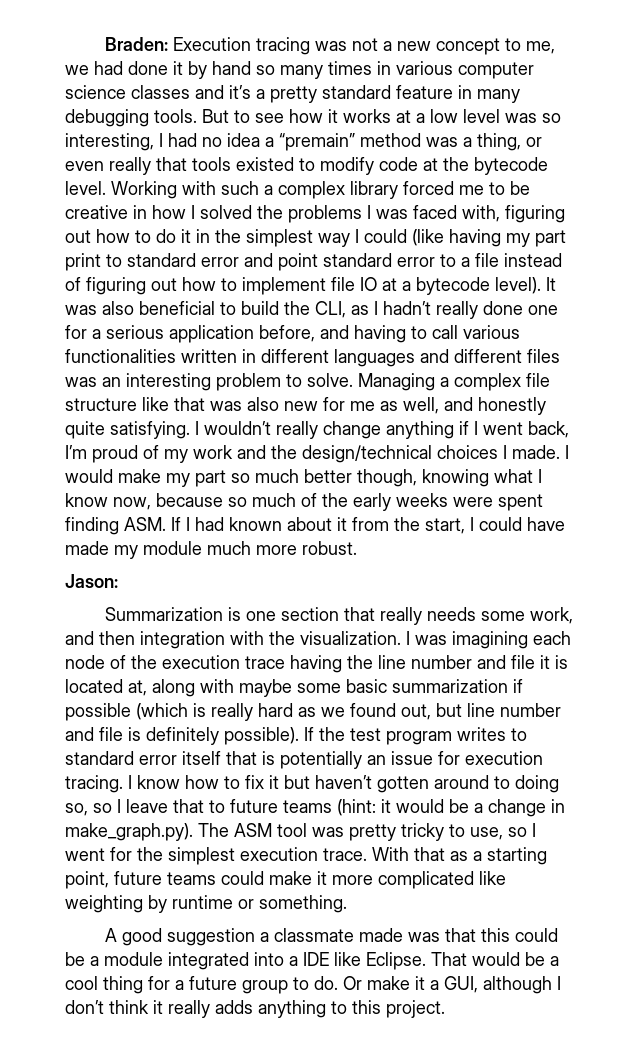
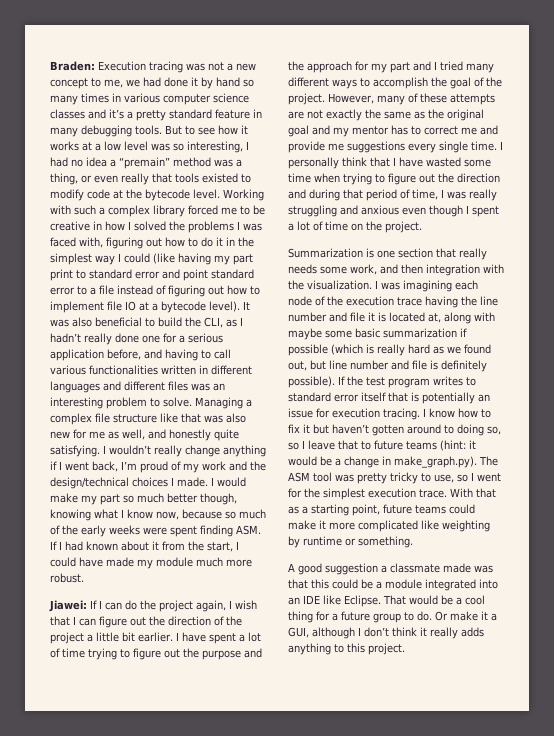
[65,574,118,588] Jason: -> [49,600,257,612] [50,616,242,628] [50,632,261,644] [50,648,262,660] [288,61,494,73] [288,77,502,89] [288,93,495,105] [288,109,484,121] [288,125,498,137] [288,141,503,153] [288,157,491,169] [288,173,500,185] [288,189,497,201] [288,205,499,217] [288,221,422,233] Jiawei: If I can do the project again, I wish that I can figure out the direction of the project a little bit earlier. I have spent a lot of time trying to figure out the purpose and the approach for my part and I tried many different ways to accomplish the goal of the project. However, many of these attempts are not exactly the same as the original goal and my mentor has to correct me and provide me suggestions every single time. I personally think that I have wasted some time when trying to figure out the direction and during that period of time, I was really struggling and anxious even though I spent a lot of time on the project.
[289,956,298,966] a -> [288,597,300,605] an

